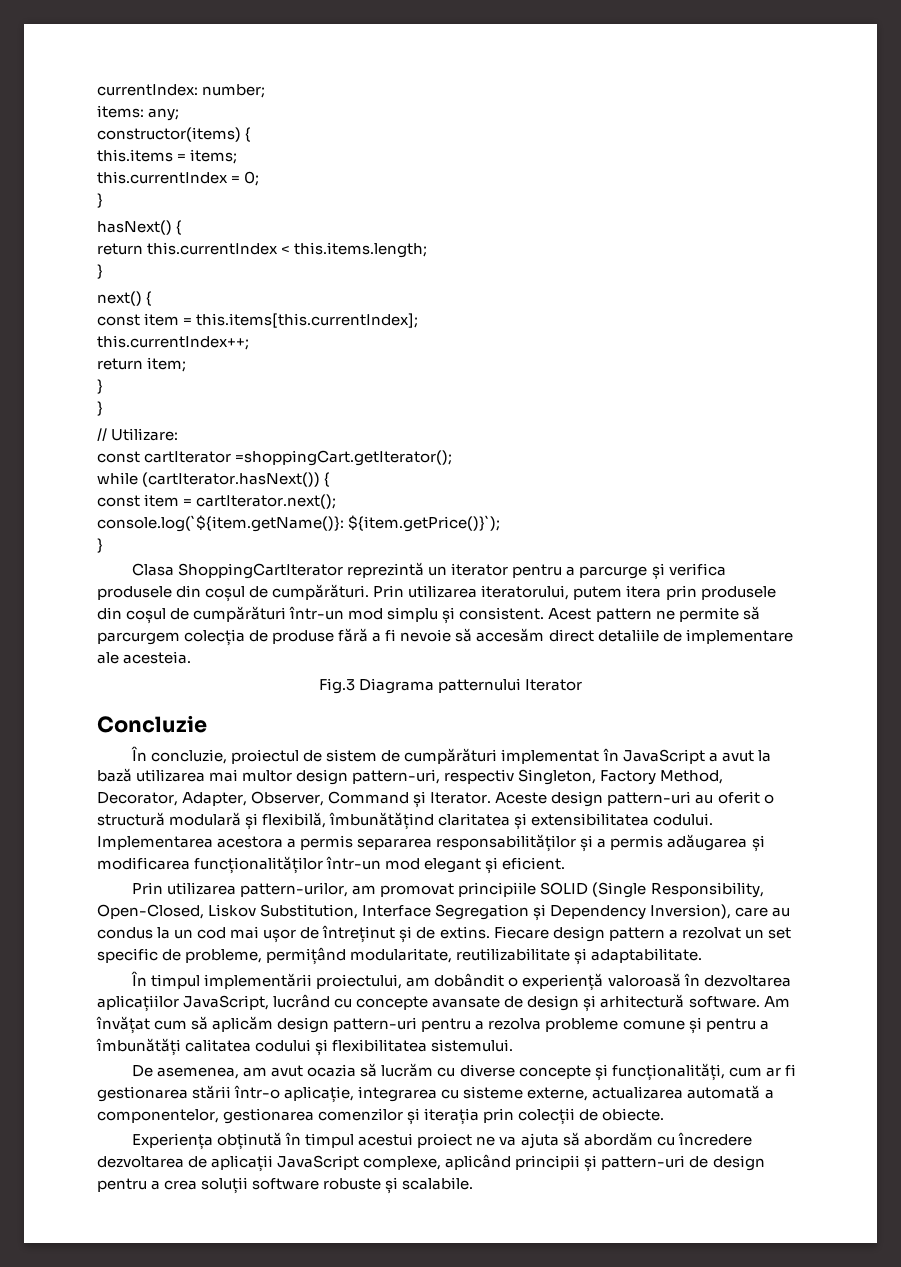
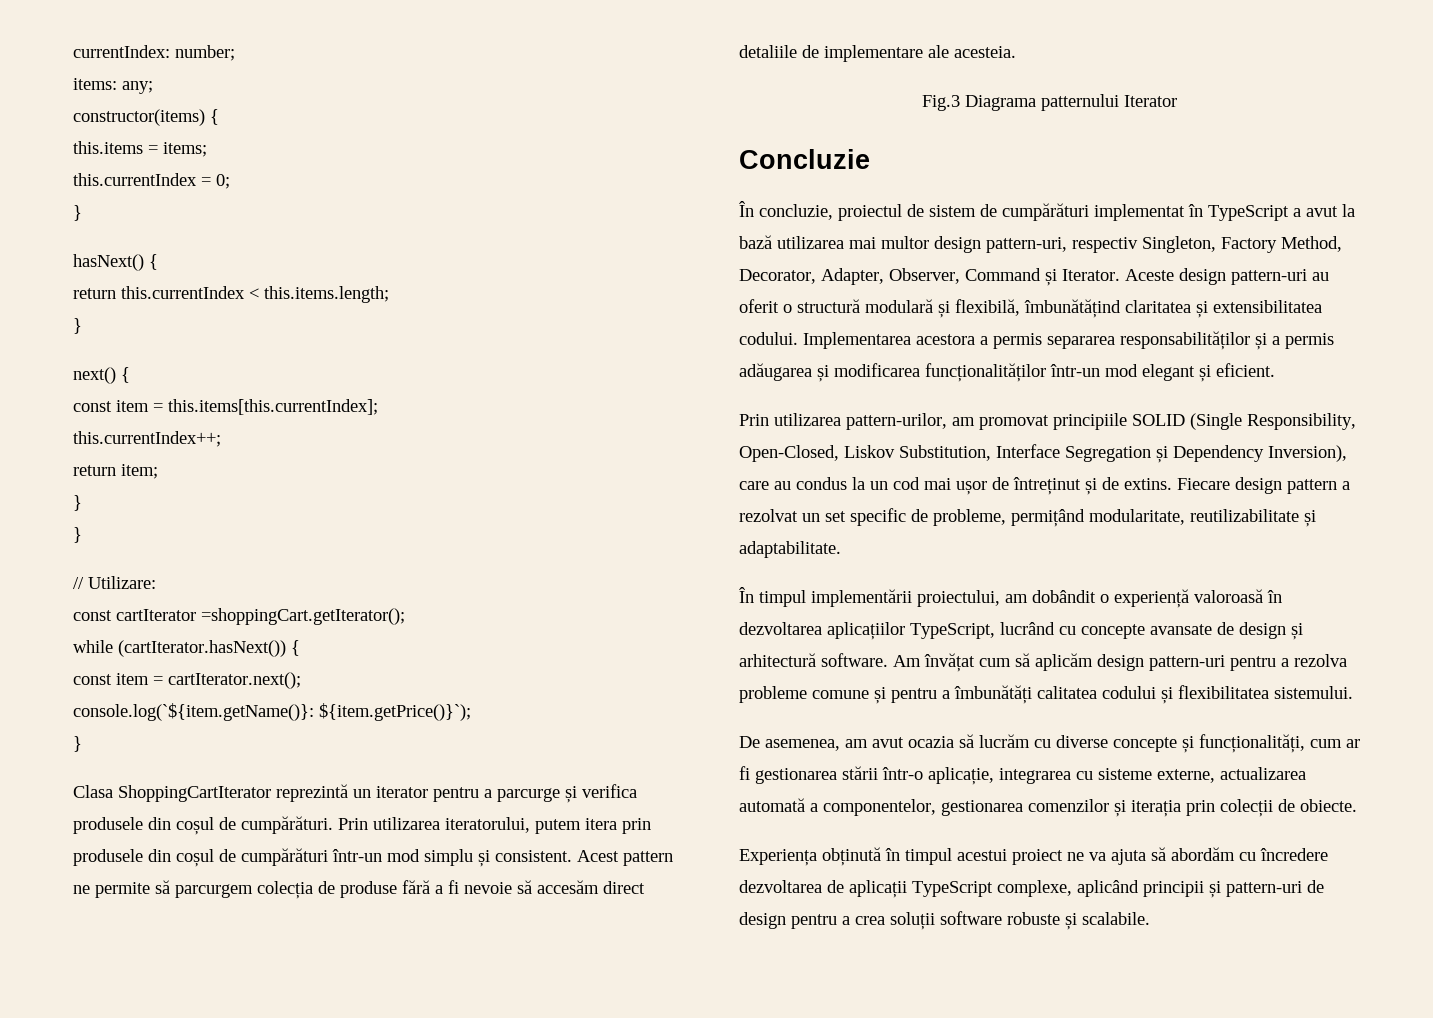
[622,749,705,764] JavaScript -> [1208,205,1289,221] TypeScript
[183,995,270,1010] JavaScript, -> [910,623,995,639] TypeScript,
[277,1155,360,1170] JavaScript -> [912,881,993,897] TypeScript

